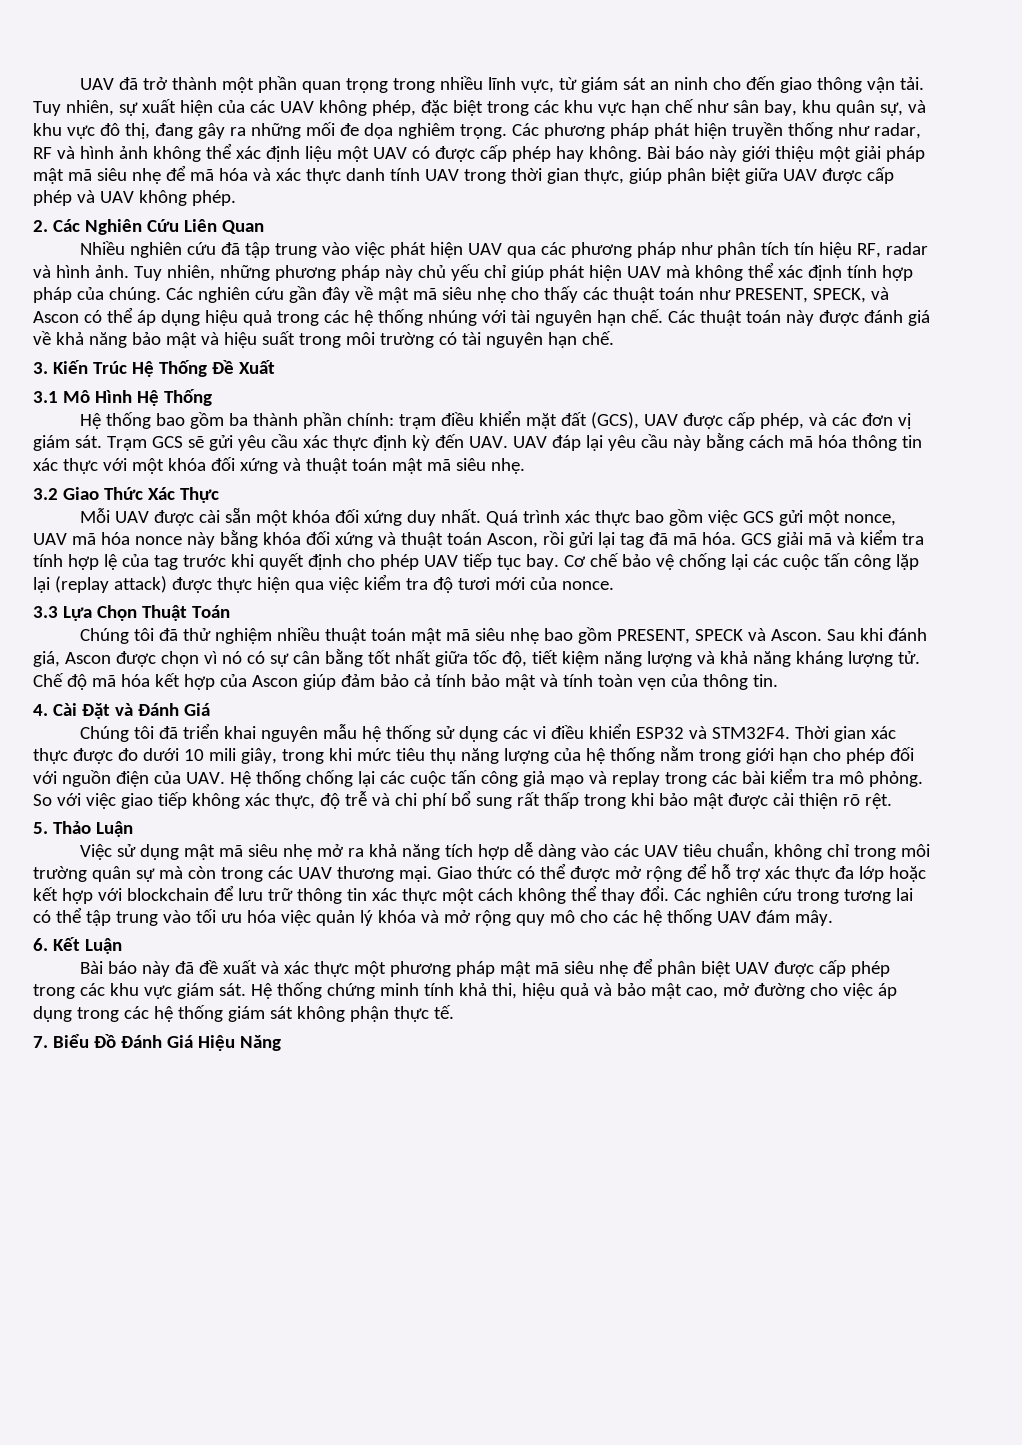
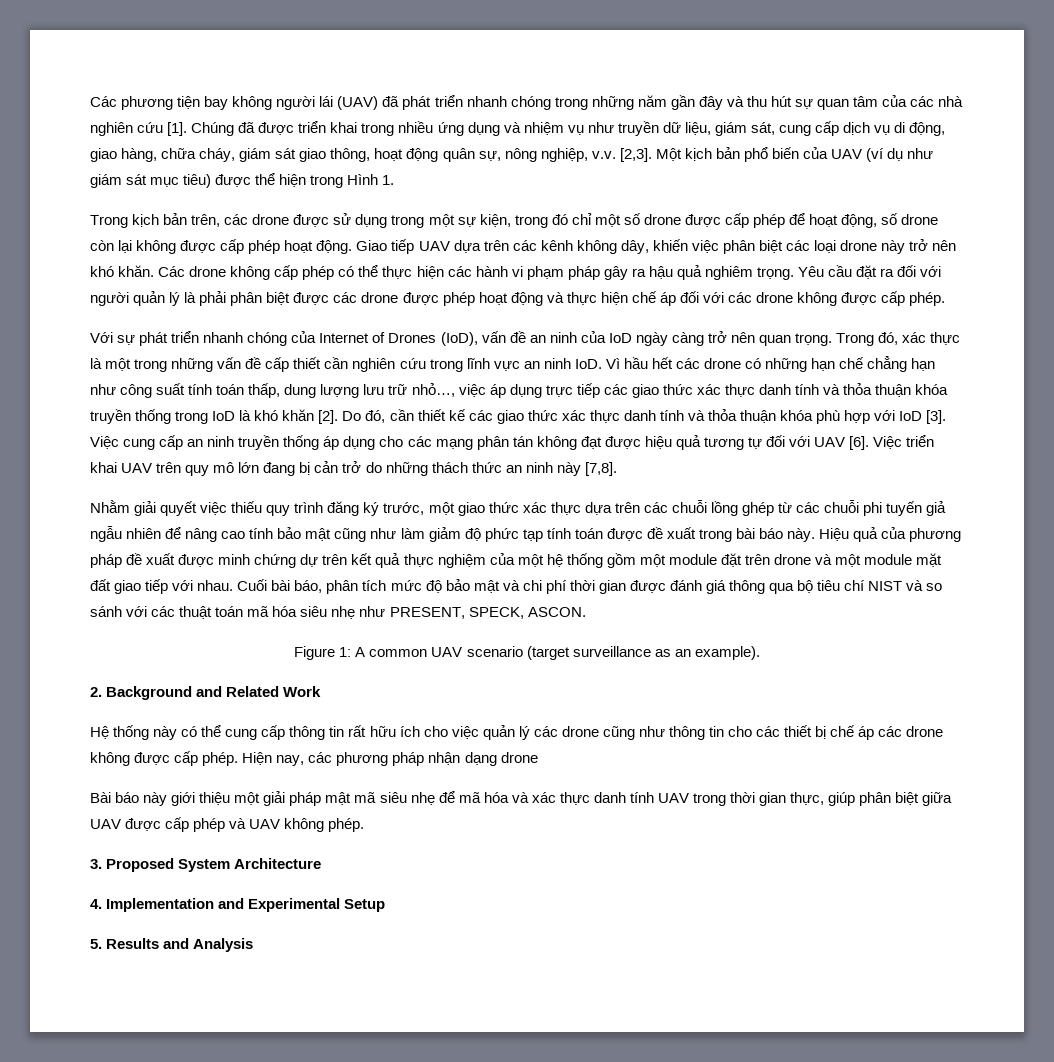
[80,76,924,93] [33,99,926,116] [33,122,921,139] [33,143,642,162] UAV đã trở thành một phần quan trọng trong nhiều lĩnh vực, từ giám sát an ninh cho đến giao thông vận tải. Tuy nhiên, sự xuất hiện của các UAV không phép, đặc biệt trong các khu vực hạn chế như sân bay, khu quân sự, và khu vực đô thị, đang gây ra những mối đe dọa nghiêm trọng. Các phương pháp phát hiện truyền thống như radar, RF và hình ảnh không thể xác định liệu một UAV có được cấp phép hay không. -> [90,95,964,110] [90,121,946,136] [90,147,934,162] [90,173,395,188] [90,213,939,228] [90,239,957,254] [90,265,942,280] [90,291,946,306] [90,331,961,346] [90,356,936,372] [90,383,949,398] [90,409,947,424] [90,435,935,450] [90,461,617,476] [90,500,947,516] [90,526,962,542] [90,553,943,568] [90,579,943,594] [90,606,586,619] [294,646,760,660] [90,686,322,700] [90,725,944,740] [90,751,538,766] Các phương tiện bay không người lái (UAV) đã phát triển nhanh chóng trong những năm gần đây và thu hút sự quan tâm của các nhà nghiên cứu [1]. Chúng đã được triển khai trong nhiều ứng dụng và nhiệm vụ như truyền dữ liệu, giám sát, cung cấp dịch vụ di động, giao hàng, chữa cháy, giám sát giao thông, hoạt động quân sự, nông nghiệp, v.v. [2,3]. Một kịch bản phổ biến của UAV (ví dụ như giám sát mục tiêu) được thể hiện trong Hình 1. // Trong kịch bản trên, các drone được sử dụng trong một sự kiện, trong đó chỉ một số drone được cấp phép để hoạt động, số drone còn lại không được cấp phép hoạt động. Giao tiếp UAV dựa trên các kênh không dây, khiến việc phân biệt các loại drone này trở nên khó khăn. Các drone không cấp phép có thể thực hiện các hành vi phạm pháp gây ra hậu quả nghiêm trọng. Yêu cầu đặt ra đối với người quản lý là phải phân biệt được các drone được phép hoạt động và thực hiện chế áp đối với các drone không được cấp phép. // Với sự phát triển nhanh chóng của Internet of Drones (IoD), vấn đề an ninh của IoD ngày càng trở nên quan trọng. Trong đó, xác thực là một trong những vấn đề cấp thiết cần nghiên cứu trong lĩnh vực an ninh IoD. Vì hầu hết các drone có những hạn chế chẳng hạn như công suất tính toán thấp, dung lượng lưu trữ nhỏ…, việc áp dụng trực tiếp các giao thức xác thực danh tính và thỏa thuận khóa truyền thống trong IoD là khó khăn [2]. Do đó, cần thiết kế các giao thức xác thực danh tính và thỏa thuận khóa phù hợp với IoD [3]. Việc cung cấp an ninh truyền thống áp dụng cho các mạng phân tán không đạt được hiệu quả tương tự đối với UAV [6]. Việc triển khai UAV trên quy mô lớn đang bị cản trở do những thách thức an ninh này [7,8]. // Nhằm giải quyết việc thiếu quy trình đăng ký trước, một giao thức xác thực dựa trên các chuỗi lồng ghép từ các chuỗi phi tuyến giả ngẫu nhiên để nâng cao tính bảo mật cũng như làm giảm độ phức tạp tính toán được đề xuất trong bài báo này. Hiệu quả của phương pháp đề xuất được minh chứng dự trên kết quả thực nghiệm của một hệ thống gồm một module đặt trên drone và một module mặt đất giao tiếp với nhau. Cuối bài báo, phân tích mức độ bảo mật và chi phí thời gian được đánh giá thông qua bộ tiêu chí NIST và so sánh với các thuật toán mã hóa siêu nhẹ như PRESENT, SPECK, ASCON. // Figure 1: A common UAV scenario (target surveillance as an example). // 2. Background and Related Work // Hệ thống này có thể cung cấp thông tin rất hữu ích cho việc quản lý các drone cũng như thông tin cho các thiết bị chế áp các drone không được cấp phép. Hiện nay, các phương pháp nhận dạng drone //
[33,219,264,235] [80,241,928,258] [33,262,913,281] [33,286,889,303] [33,307,930,326] [33,331,614,348] [33,360,275,377] [33,389,212,406] [80,410,911,429] [33,433,922,451] [33,457,525,474] [33,487,219,503] [80,507,896,526] [33,529,924,548] [33,553,919,570] [33,574,614,593] [33,605,230,621] [80,627,927,644] [33,649,920,667] [33,673,778,690] [33,703,210,719] [80,723,896,742] [33,746,914,764] [33,768,923,787] [33,790,892,809] [33,821,133,837] [80,841,930,860] [33,863,926,882] [33,885,913,904] [33,907,833,926] [33,937,122,954] [80,958,890,977] [33,982,897,999] [33,1005,454,1022] [33,1034,281,1051] 2. Các Nghiên Cứu Liên Quan // Nhiều nghiên cứu đã tập trung vào việc phát hiện UAV qua các phương pháp như phân tích tín hiệu RF, radar và hình ảnh. Tuy nhiên, những phương pháp này chủ yếu chỉ giúp phát hiện UAV mà không thể xác định tính hợp pháp của chúng. Các nghiên cứu gần đây về mật mã siêu nhẹ cho thấy các thuật toán như PRESENT, SPECK, và Ascon có thể áp dụng hiệu quả trong các hệ thống nhúng với tài nguyên hạn chế. Các thuật toán này được đánh giá về khả năng bảo mật và hiệu suất trong môi trường có tài nguyên hạn chế. // 3. Kiến Trúc Hệ Thống Đề Xuất // 3.1 Mô Hình Hệ Thống // Hệ thống bao gồm ba thành phần chính: trạm điều khiển mặt đất (GCS), UAV được cấp phép, và các đơn vị giám sát. Trạm GCS sẽ gửi yêu cầu xác thực định kỳ đến UAV. UAV đáp lại yêu cầu này bằng cách mã hóa thông tin xác thực với một khóa đối xứng và thuật toán mật mã siêu nhẹ. // 3.2 Giao Thức Xác Thực // Mỗi UAV được cài sẵn một khóa đối xứng duy nhất. Quá trình xác thực bao gồm việc GCS gửi một nonce, UAV mã hóa nonce này bằng khóa đối xứng và thuật toán Ascon, rồi gửi lại tag đã mã hóa. GCS giải mã và kiểm tra tính hợp lệ của tag trước khi quyết định cho phép UAV tiếp tục bay. Cơ chế bảo vệ chống lại các cuộc tấn công lặp lại (replay attack) được thực hiện qua việc kiểm tra độ tươi mới của nonce. // 3.3 Lựa Chọn Thuật Toán // Chúng tôi đã thử nghiệm nhiều thuật toán mật mã siêu nhẹ bao gồm PRESENT, SPECK và Ascon. Sau khi đánh giá, Ascon được chọn vì nó có sự cân bằng tốt nhất giữa tốc độ, tiết kiệm năng lượng và khả năng kháng lượng tử. Chế độ mã hóa kết hợp của Ascon giúp đảm bảo cả tính bảo mật và tính toàn vẹn của thông tin. // 4. Cài Đặt và Đánh Giá // Chúng tôi đã triển khai nguyên mẫu hệ thống sử dụng các vi điều khiển ESP32 và STM32F4. Thời gian xác thực được đo dưới 10 mili giây, trong khi mức tiêu thụ năng lượng của hệ thống nằm trong giới hạn cho phép đối với nguồn điện của UAV. Hệ thống chống lại các cuộc tấn công giả mạo và replay trong các bài kiểm tra mô phỏng. So với việc giao tiếp không xác thực, độ trễ và chi phí bổ sung rất thấp trong khi bảo mật được cải thiện rõ rệt. // 5. Thảo Luận // Việc sử dụng mật mã siêu nhẹ mở ra khả năng tích hợp dễ dàng vào các UAV tiêu chuẩn, không chỉ trong môi trường quân sự mà còn trong các UAV thương mại. Giao thức có thể được mở rộng để hỗ trợ xác thực đa lớp hoặc kết hợp với blockchain để lưu trữ thông tin xác thực một cách không thể thay đổi. Các nghiên cứu trong tương lai có thể tập trung vào tối ưu hóa việc quản lý khóa và mở rộng quy mô cho các hệ thống UAV đám mây. // 6. Kết Luận // Bài báo này đã đề xuất và xác thực một phương pháp mật mã siêu nhẹ để phân biệt UAV được cấp phép trong các khu vực giám sát. Hệ thống chứng minh tính khả thi, hiệu quả và bảo mật cao, mở đường cho việc áp dụng trong các hệ thống giám sát không phận thực tế. // 7. Biểu Đồ Đánh Giá Hiệu Năng -> [90,858,322,872] [90,898,386,912] [90,938,254,952] 3. Proposed System Architecture // 4. Implementation and Experimental Setup // 5. Results and Analysis

